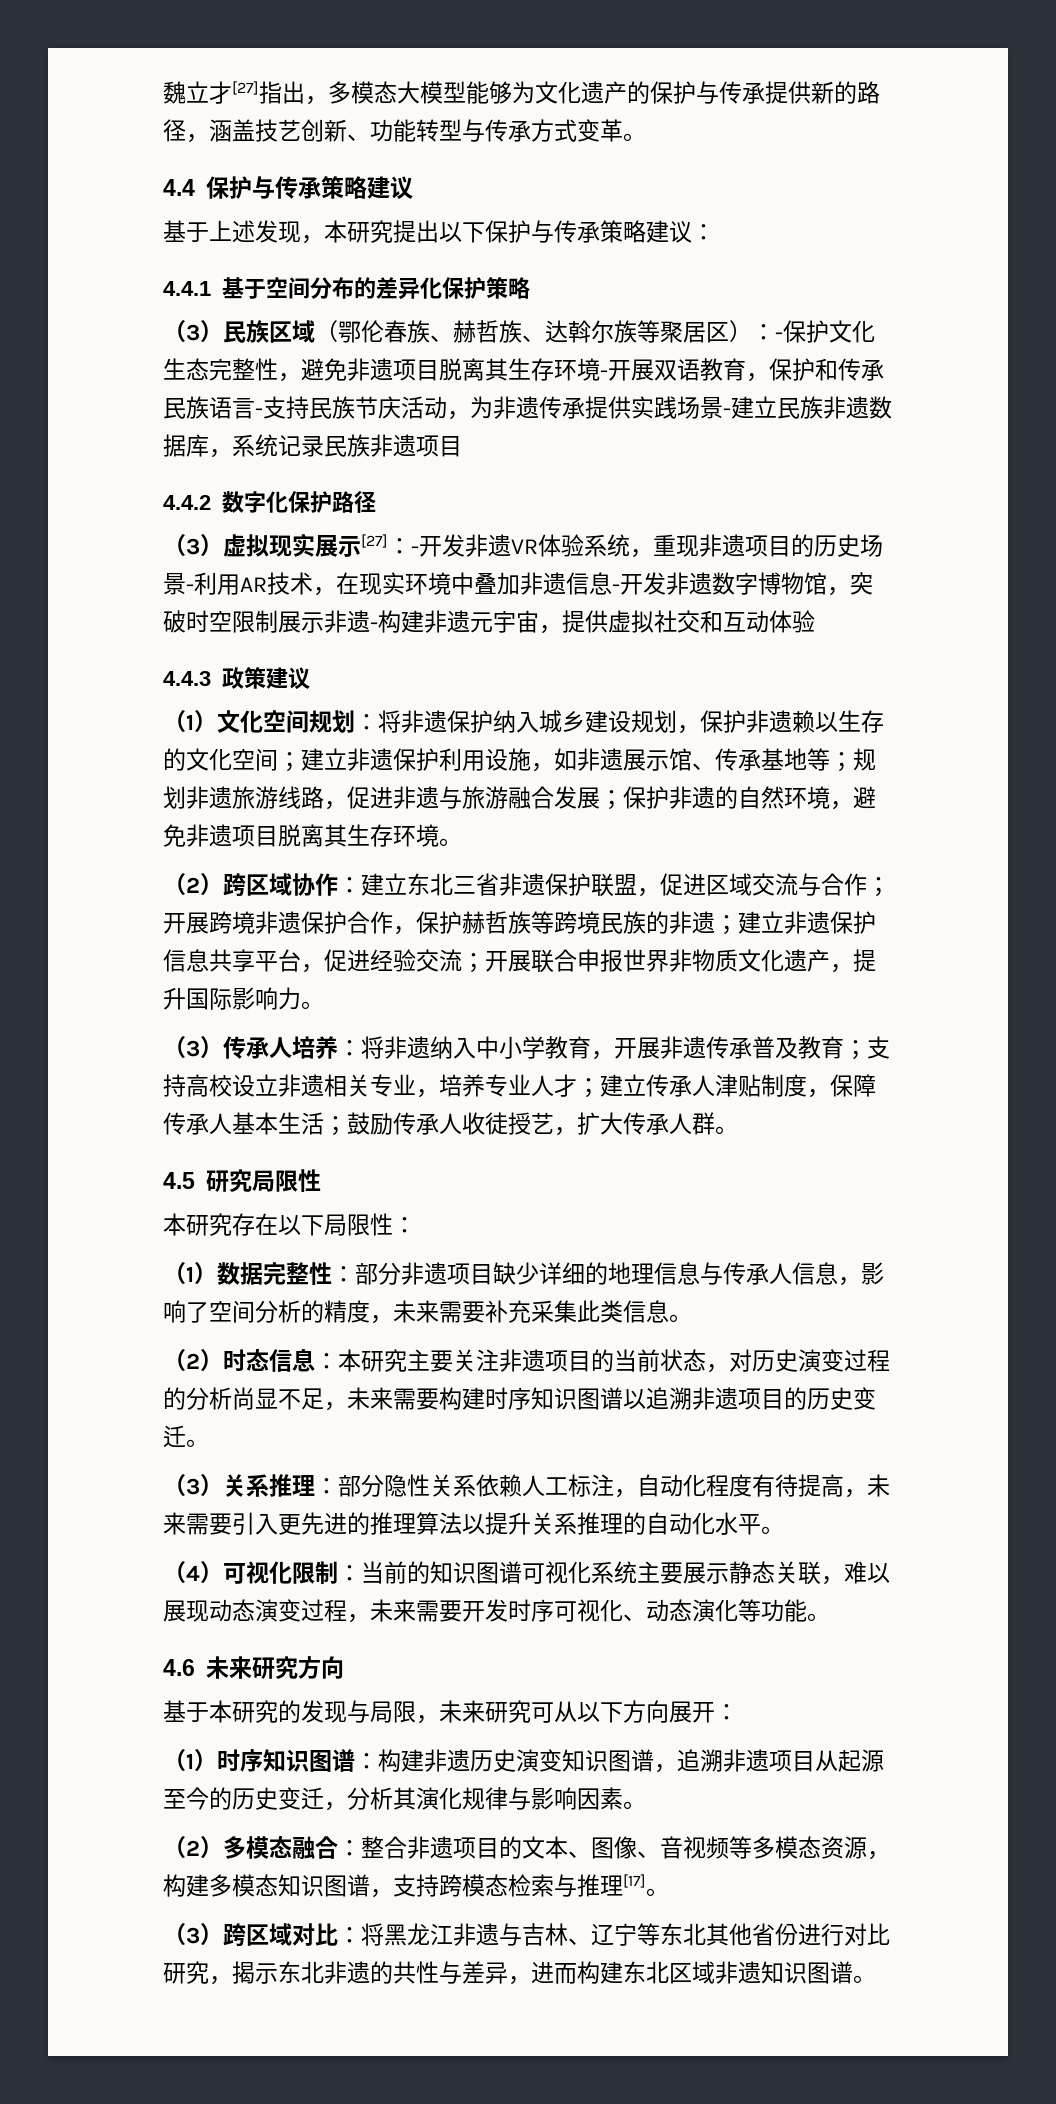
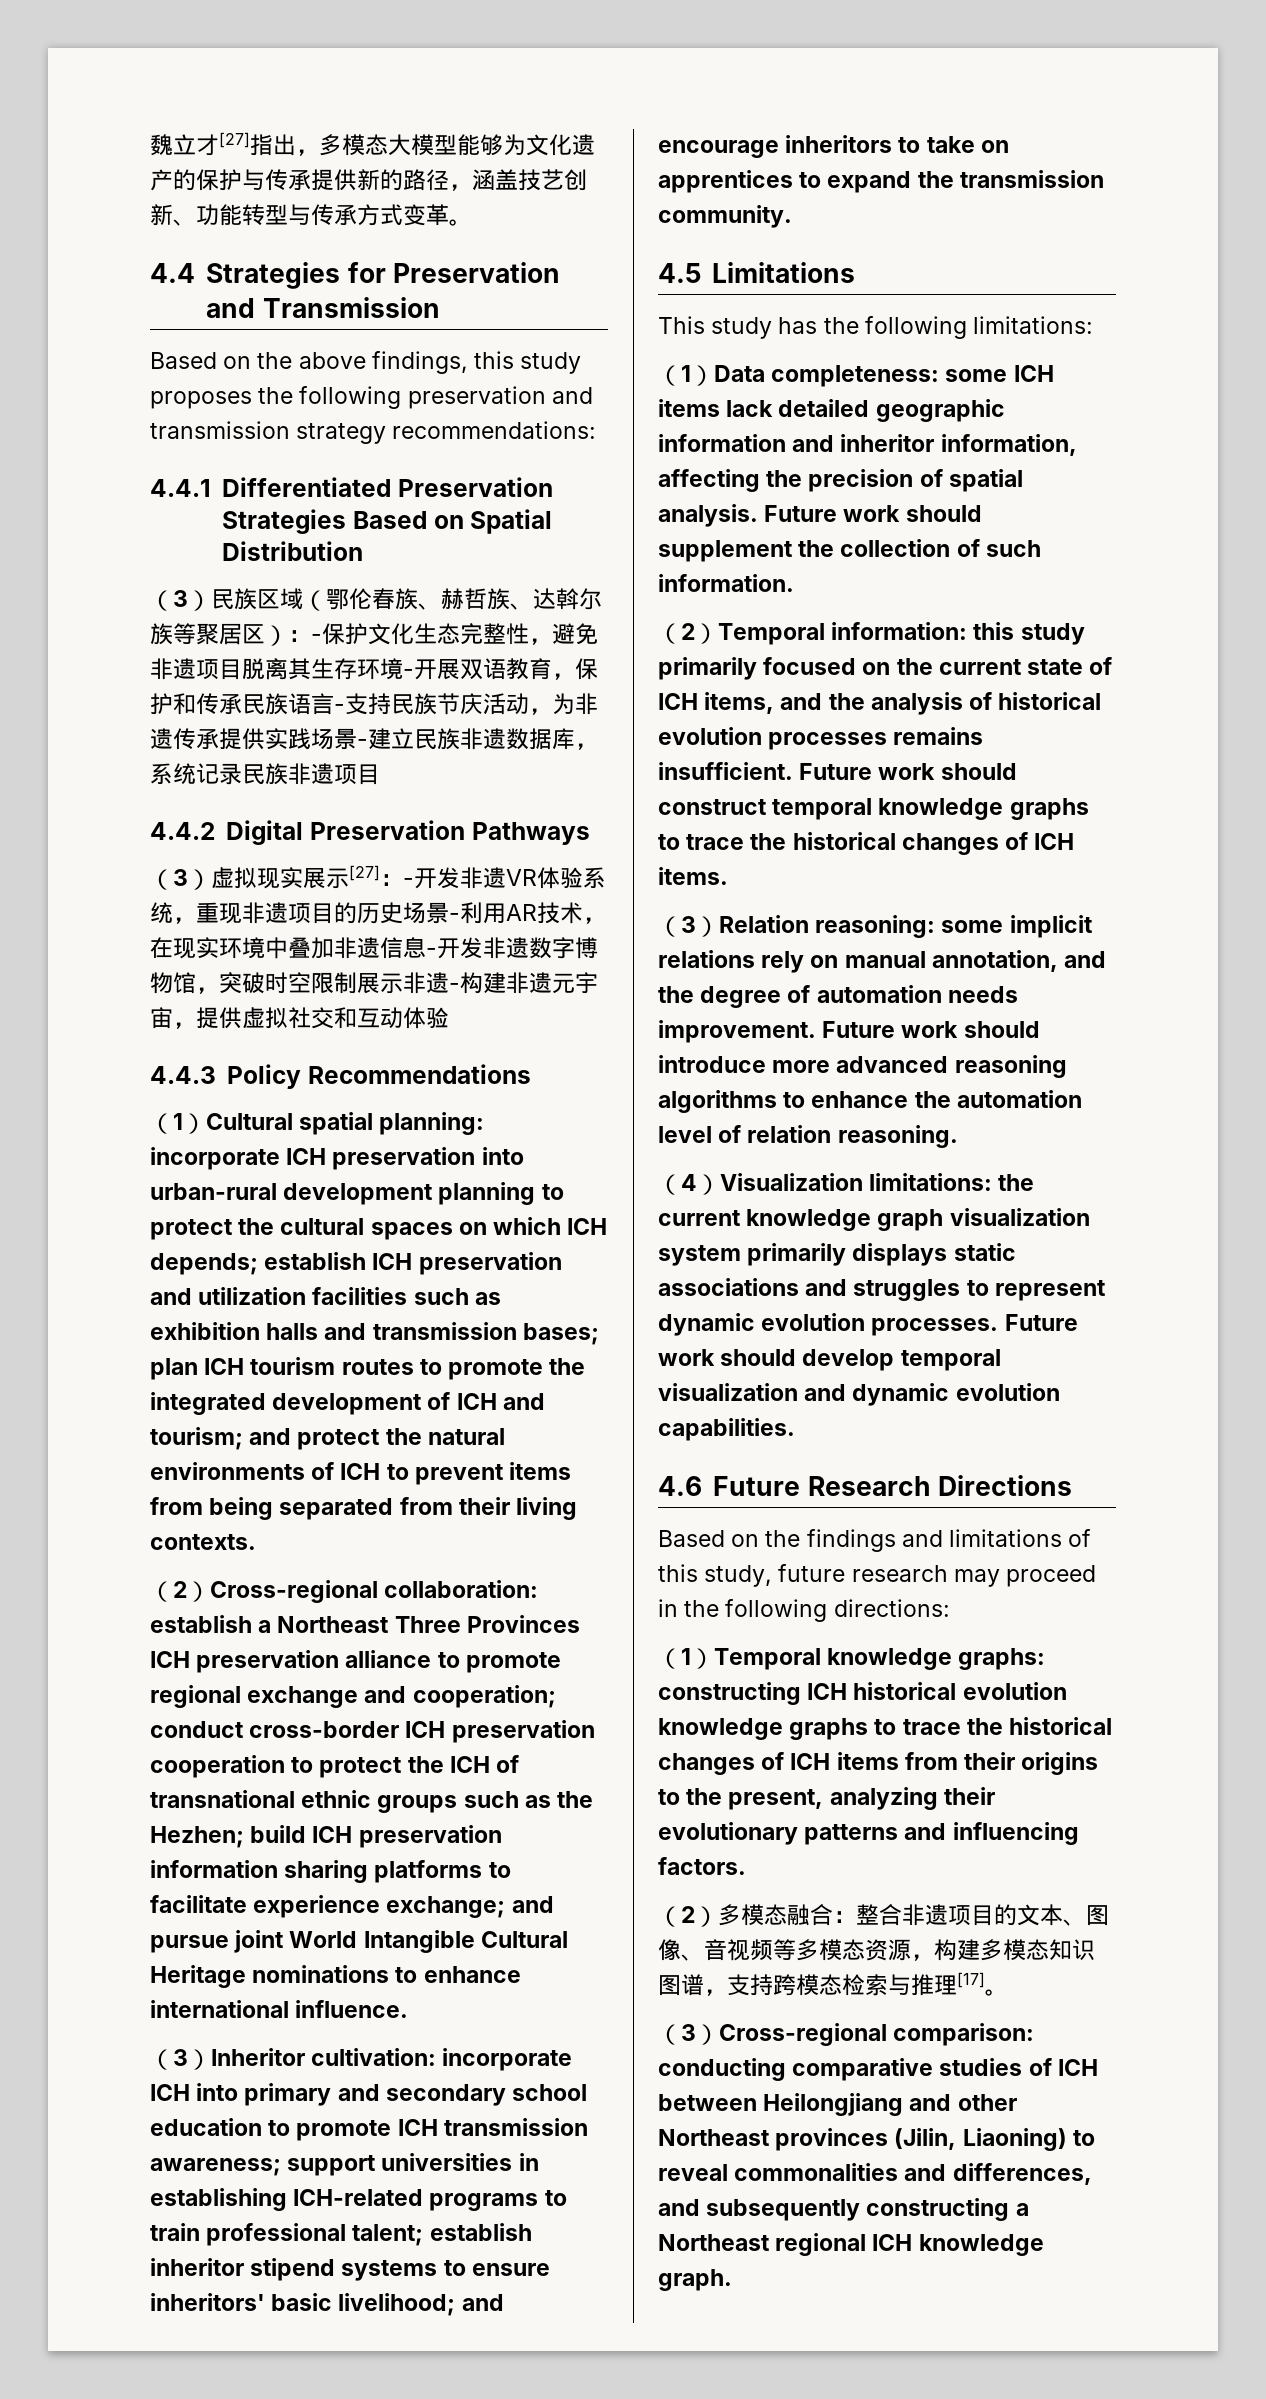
[206,176,414,200] [163,220,715,244] [163,277,531,300] 保护与传承策略建议 // 基于上述发现，本研究提出以下保护与传承策略建议： // 4.4.1基于空间分布的差异化保护策略 -> [206,262,560,289] [206,297,440,318] [150,351,582,374] [150,386,593,409] [150,421,597,444] [150,477,554,497] [222,509,553,534] [222,541,364,561] Strategies for Preservation and Transmission // Based on the above findings, this study proposes the following preservation and transmission strategy recommendations: // 4.4.1 Differentiated Preservation Strategies Based on Spatial Distribution
[222,491,377,513] 数字化保护路径 -> [226,820,590,845] Digital Preservation Pathways
[222,667,311,690] [163,710,884,734] [163,748,876,772] [163,786,876,810] [163,824,462,847] [163,873,890,897] [163,911,876,935] [163,949,876,973] [163,987,324,1010] [163,1036,890,1060] [163,1074,876,1098] [163,1112,738,1136] [163,1169,322,1192] [163,1213,416,1236] [163,1262,884,1286] [163,1300,692,1324] [163,1348,890,1373] [163,1387,876,1411] [163,1425,209,1448] [163,1474,890,1498] [163,1512,784,1535] [163,1561,890,1585] [163,1599,830,1623] [163,1656,345,1679] [163,1700,738,1724] [163,1749,884,1773] [163,1787,646,1811] 政策建议 // （1）文化空间规划：将非遗保护纳入城乡建设规划，保护非遗赖以生存的文化空间；建立非遗保护利用设施，如非遗展示馆、传承基地等；规划非遗旅游线路，促进非遗与旅游融合发展；保护非遗的自然环境，避免非遗项目脱离其生存环境。 // （2）跨区域协作：建立东北三省非遗保护联盟，促进区域交流与合作；开展跨境非遗保护合作，保护赫哲族等跨境民族的非遗；建立非遗保护信息共享平台，促进经验交流；开展联合申报世界非物质文化遗产，提升国际影响力。 // （3）传承人培养：将非遗纳入中小学教育，开展非遗传承普及教育；支持高校设立非遗相关专业，培养专业人才；建立传承人津贴制度，保障传承人基本生活；鼓励传承人收徒授艺，扩大传承人群。 // 4.5研究局限性 // 本研究存在以下局限性： // （1）数据完整性：部分非遗项目缺少详细的地理信息与传承人信息，影响了空间分析的精度，未来需要补充采集此类信息。 // （2）时态信息：本研究主要关注非遗项目的当前状态，对历史演变过程的分析尚显不足，未来需要构建时序知识图谱以追溯非遗项目的历史变迁。 // （3）关系推理：部分隐性关系依赖人工标注，自动化程度有待提高，未来需要引入更先进的推理算法以提升关系推理的自动化水平。 // （4）可视化限制：当前的知识图谱可视化系统主要展示静态关联，难以展现动态演变过程，未来需要开发时序可视化、动态演化等功能。 // 4.6未来研究方向 // 基于本研究的发现与局限，未来研究可从以下方向展开： // （1）时序知识图谱：构建非遗历史演变知识图谱，追溯非遗项目从起源至今的历史变迁，分析其演化规律与影响因素。 -> [227,1064,532,1089] [150,1112,485,1135] [150,1147,524,1170] [150,1182,564,1205] [150,1217,608,1240] [150,1252,562,1275] [150,1287,501,1305] [150,1322,599,1345] [150,1357,586,1380] [150,1392,545,1415] [150,1427,505,1450] [150,1462,572,1485] [150,1497,578,1520] [150,1534,256,1550] [150,1580,539,1603] [150,1615,580,1633] [150,1650,561,1673] [150,1685,556,1708] [150,1720,595,1743] [150,1755,520,1778] [150,1790,594,1813] [150,1825,502,1848] [150,1860,511,1883] [150,1895,554,1918] [150,1930,568,1953] [150,1965,521,1988] [150,2000,409,2018] [150,2048,573,2071] [150,2083,588,2106] [150,2118,588,2141] [150,2153,539,2176] [150,2188,567,2211] [150,2223,532,2246] [150,2258,550,2281] [150,2293,504,2316] [658,135,1009,158] [658,170,1104,193] [658,205,792,228] [658,262,856,283] [658,316,1094,339] [658,365,1054,387] [658,399,1005,422] [658,434,1077,456] [658,469,1023,492] [658,504,982,527] [658,539,1041,562] [658,574,794,592] [658,622,1085,645] [658,657,1113,680] [658,692,1102,715] [658,727,984,750] [658,762,1017,780] [658,798,1089,820] [658,832,1075,855] [658,867,728,885] [658,915,1093,938] [658,950,1107,973] [658,985,1018,1008] [658,1020,1040,1043] [658,1055,1067,1078] [658,1090,1082,1113] [658,1125,958,1148] [658,1173,1035,1195] [658,1208,1090,1231] [658,1243,1016,1266] [658,1278,1106,1301] [658,1313,1078,1336] [658,1349,1001,1371] [658,1383,1060,1406] [658,1418,795,1441] [658,1475,1072,1496] [658,1529,1092,1552] [658,1564,1097,1587] [658,1599,950,1622] [658,1648,1046,1670] [658,1682,1067,1705] [658,1717,1113,1740] [658,1752,1099,1775] [658,1787,995,1810] [658,1822,1079,1845] [658,1857,746,1875] Policy Recommendations // （1）Cultural spatial planning: incorporate ICH preservation into urban-rural development planning to protect the cultural spaces on which ICH depends; establish ICH preservation and utilization facilities such as exhibition halls and transmission bases; plan ICH tourism routes to promote the integrated development of ICH and tourism; and protect the natural environments of ICH to prevent items from being separated from their living contexts. // （2）Cross-regional collaboration: establish a Northeast Three Provinces ICH preservation alliance to promote regional exchange and cooperation; conduct cross-border ICH preservation cooperation to protect the ICH of transnational ethnic groups such as the Hezhen; build ICH preservation information sharing platforms to facilitate experience exchange; and pursue joint World Intangible Cultural Heritage nominations to enhance international influence. // （3）Inheritor cultivation: incorporate ICH into primary and secondary school education to promote ICH transmission awareness; support universities in establishing ICH-related programs to train professional talent; establish inheritor stipend systems to ensure inheritors' basic livelihood; and encourage inheritors to take on apprentices to expand the transmission community. // 4.5 Limitations // This study has the following limitations: // （1）Data completeness: some ICH items lack detailed geographic information and inheritor information, affecting the precision of spatial analysis. Future work should supplement the collection of such information. // （2）Temporal information: this study primarily focused on the current state of ICH items, and the analysis of historical evolution processes remains insufficient. Future work should construct temporal knowledge graphs to trace the historical changes of ICH items. // （3）Relation reasoning: some implicit relations rely on manual annotation, and the degree of automation needs improvement. Future work should introduce more advanced reasoning algorithms to enhance the automation level of relation reasoning. // （4）Visualization limitations: the current knowledge graph visualization system primarily displays static associations and struggles to represent dynamic evolution processes. Future work should develop temporal visualization and dynamic evolution capabilities. // 4.6 Future Research Directions // Based on the findings and limitations of this study, future research may proceed in the following directions: // （1）Temporal knowledge graphs: constructing ICH historical evolution knowledge graphs to trace the historical changes of ICH items from their origins to the present, analyzing their evolutionary patterns and influencing factors.
[223,1923,890,1947] [163,1961,876,1985] 跨区域对比：将黑龙江非遗与吉林、辽宁等东北其他省份进行对比研究，揭示东北非遗的共性与差异，进而构建东北区域非遗知识图谱。 -> [719,2023,1035,2046] [658,2058,1098,2081] [658,2093,1017,2116] [658,2128,1095,2151] [658,2163,1092,2185] [658,2198,1029,2221] [658,2233,1044,2256] [658,2269,732,2291] Cross-regional comparison: conducting comparative studies of ICH between Heilongjiang and other Northeast provinces (Jilin, Liaoning) to reveal commonalities and differences, and subsequently constructing a Northeast regional ICH knowledge graph.

